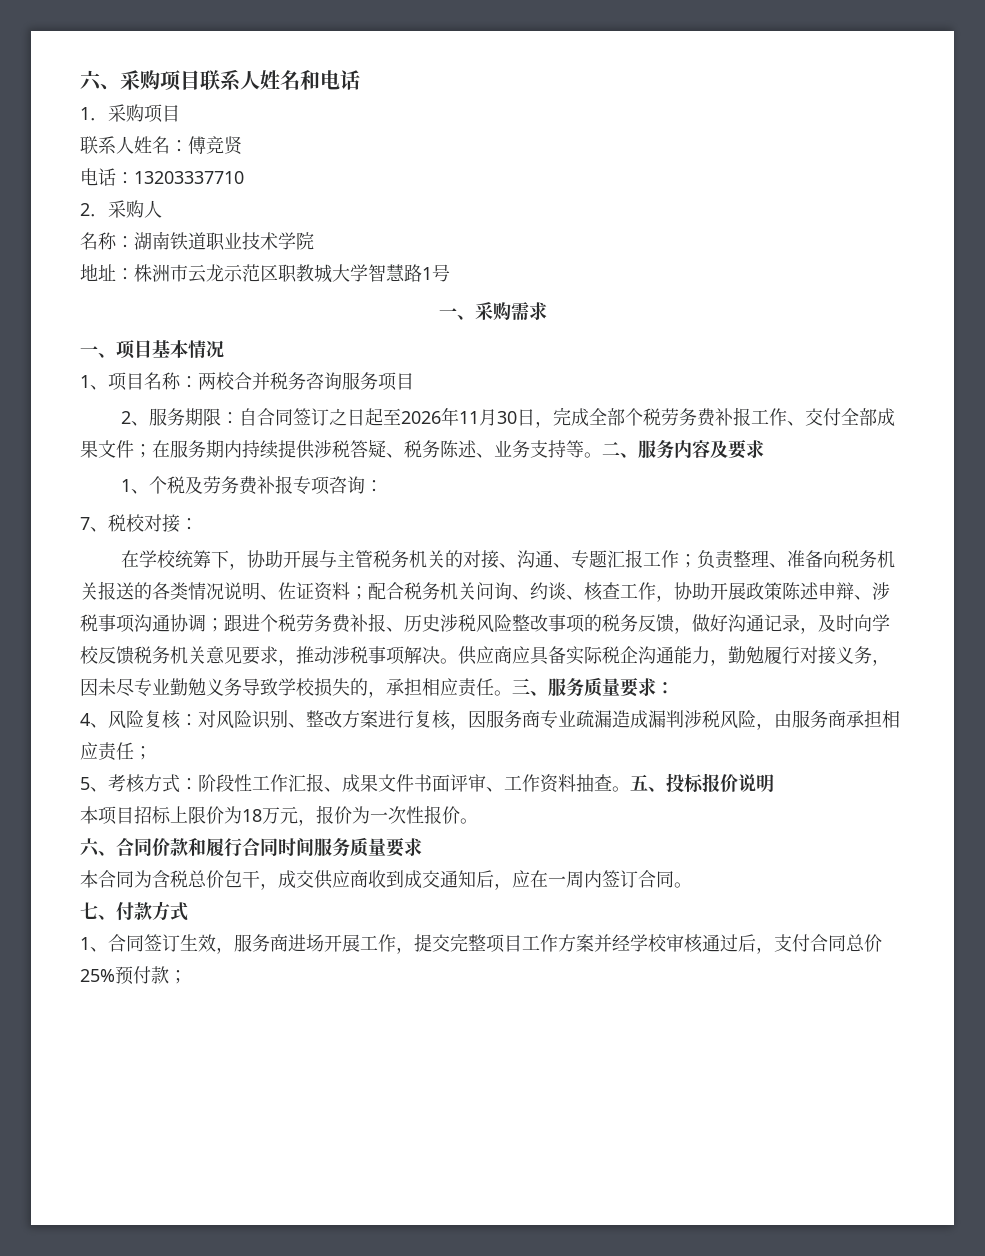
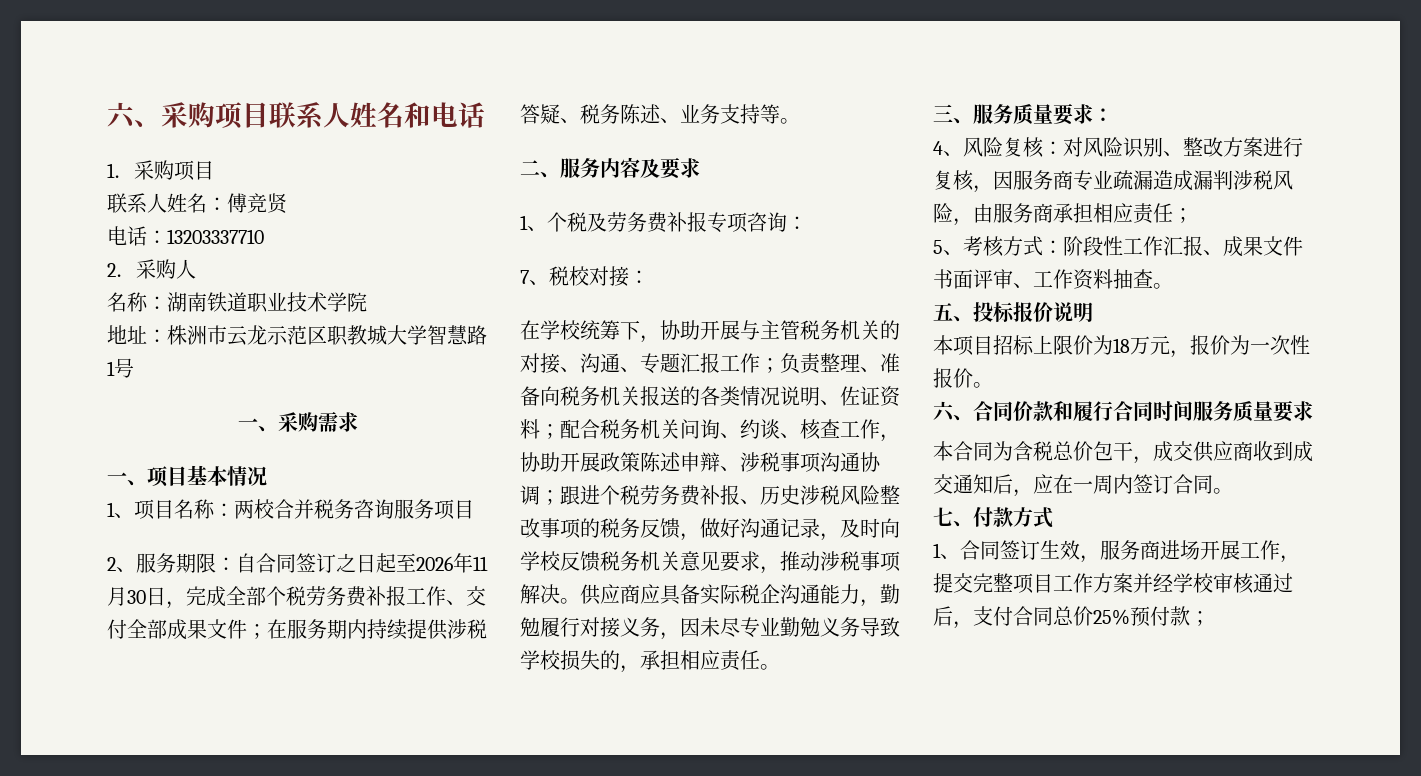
(602, 455) none -> (800, 121) //
(512, 693) none -> (780, 667) //
(630, 789) none -> (1173, 286) //

